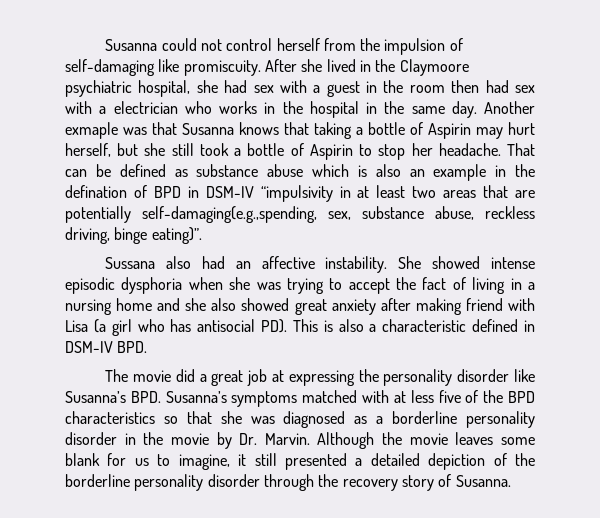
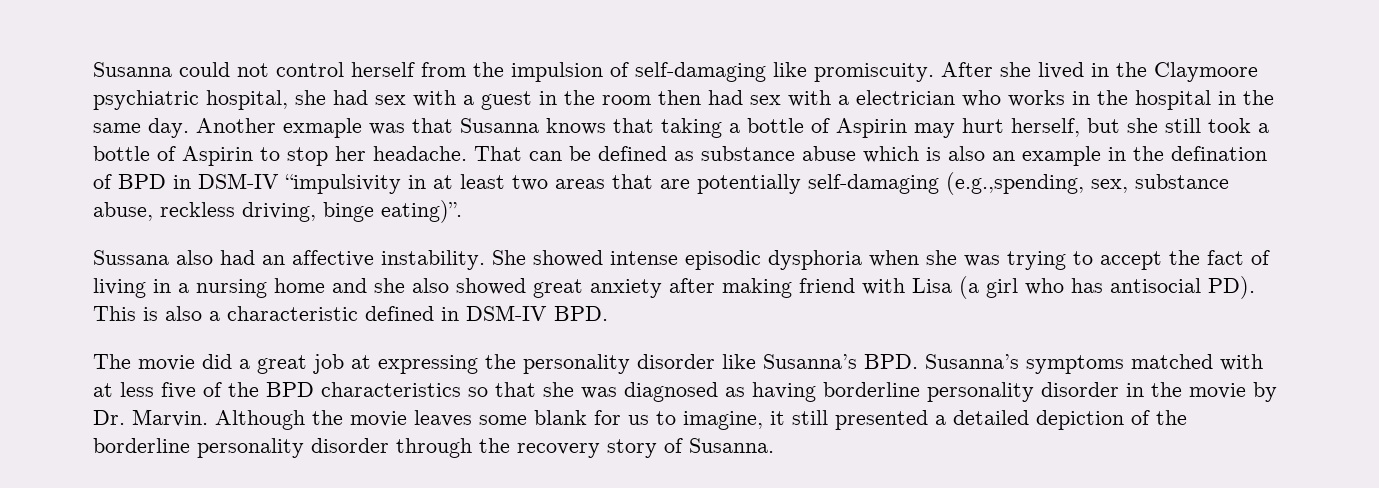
[142,206,317,223] self-damaging(e.g.,spending, -> [808,172,1084,195] self-damaging (e.g.,spending,
[376,416,384,424] a -> [752,382,816,402] having

